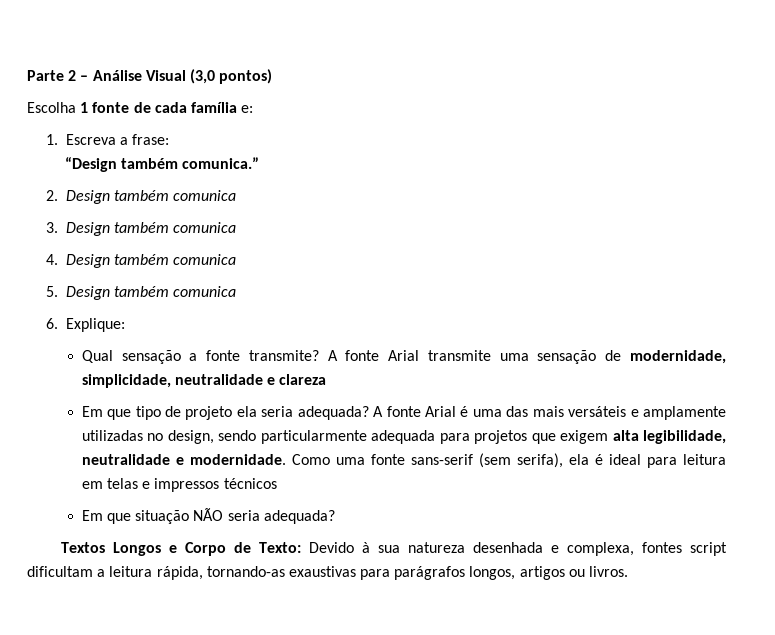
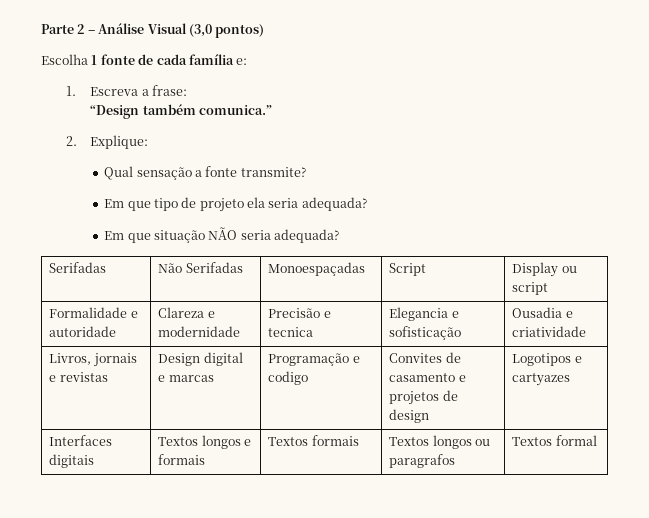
[65,190,236,204] [45,222,236,236] [45,254,236,268] [45,286,236,300] [45,318,58,329] Design também comunica // 3. Design também comunica // 4. Design também comunica // 5. Design também comunica // 6. -> (77, 141) none
[327,350,726,364] [81,374,327,388] A fonte Arial transmite uma sensação de modernidade, simplicidade, neutralidade e clareza -> (306, 172) none
[373,406,727,420] [81,430,726,444] [81,453,726,468] [81,478,277,492] A fonte Arial é uma das mais versáteis e amplamente utilizadas no design, sendo particularmente adequada para projetos que exigem alta legibilidade, neutralidade e modernidade. Como uma fonte sans-serif (sem serifa), ela é ideal para leitura em telas e impressos técnicos -> (367, 204) none
[60,542,727,556] [27,566,629,580] // Textos Longos e Corpo de Texto: Devido à sua natureza desenhada e complexa, fontes script dificultam a leitura rápida, tornando-as exaustivas para parágrafos longos, artigos ou livros. -> [49,262,107,273] [158,262,243,273] [268,262,366,276] [389,263,427,276] [512,262,577,277] [512,282,549,295] [49,307,138,318] [49,326,117,337] [158,307,215,318] [158,326,241,337] [268,308,331,318] [268,327,314,337] [389,307,459,321] [389,326,462,340] [512,307,573,318] [512,326,587,337] [49,353,137,367] [49,372,108,382] [158,352,243,366] [158,375,214,382] [268,353,360,366] [268,371,309,385] [389,352,461,363] [389,373,466,382] [389,390,458,405] [389,409,430,423] [512,353,582,366] [512,373,571,386] [49,435,113,446] [49,454,95,468] [158,435,251,449] [158,454,206,465] [268,435,359,446] [389,435,490,449] [389,454,456,468] [512,435,597,446] // Serifadas | Não Serifadas | Monoespaçadas | Script | Display ou script // Formalidade e autoridade | Clareza e modernidade | Precisão e tecnica | Elegancia e sofisticação | Ousadia e criatividade // Livros, jornais e revistas | Design digital e marcas | Programação e codigo | Convites de casamento e projetos de design | Logotipos e cartyazes // Interfaces digitais | Textos longos e formais | Textos formais | Textos longos ou paragrafos | Textos formal

